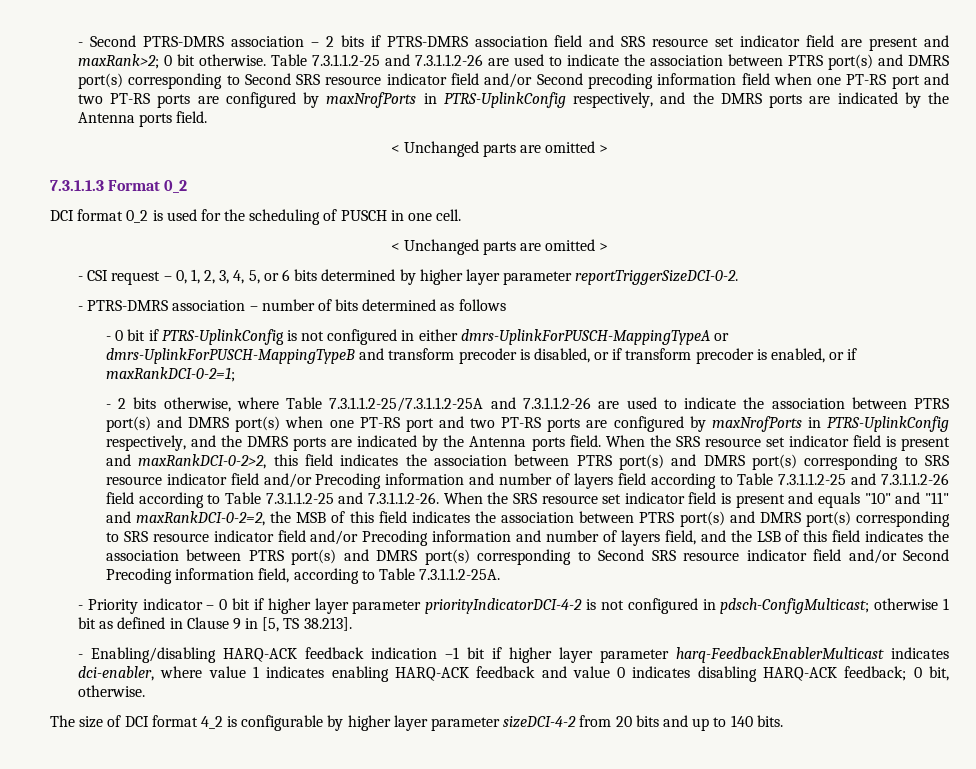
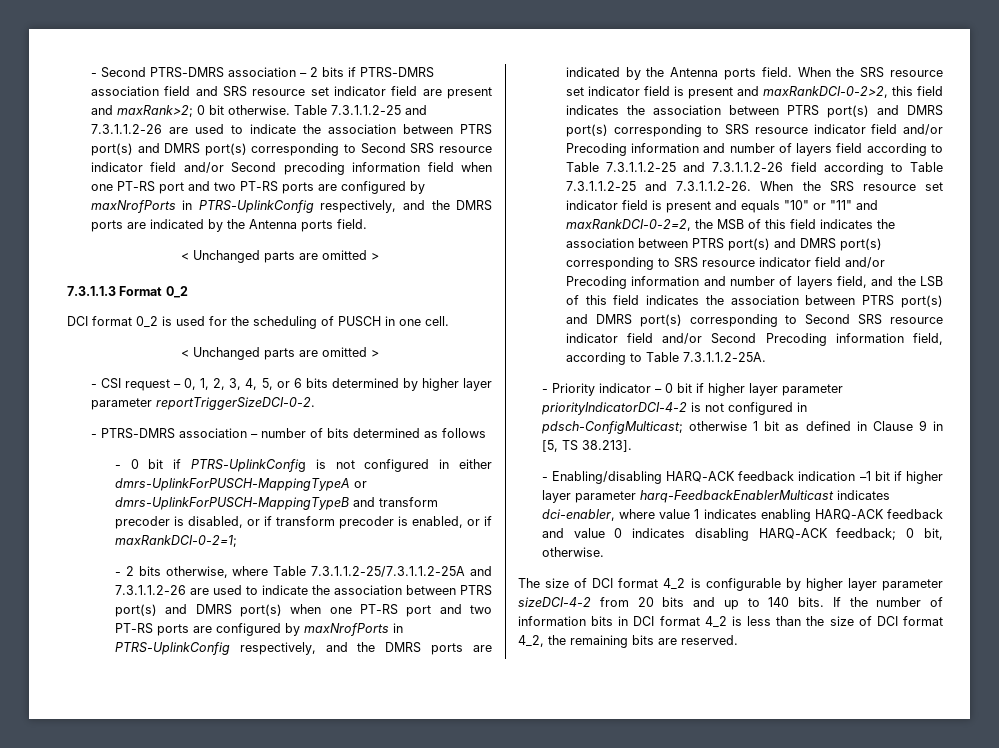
[895,492,921,504] and -> [812,203,826,210] or
(783, 721) none -> [832,597,943,607] [518,616,943,628] [518,635,738,648] If the number of information bits in DCI format 4_2 is less than the size of DCI format 4_2, the remaining bits are reserved.

